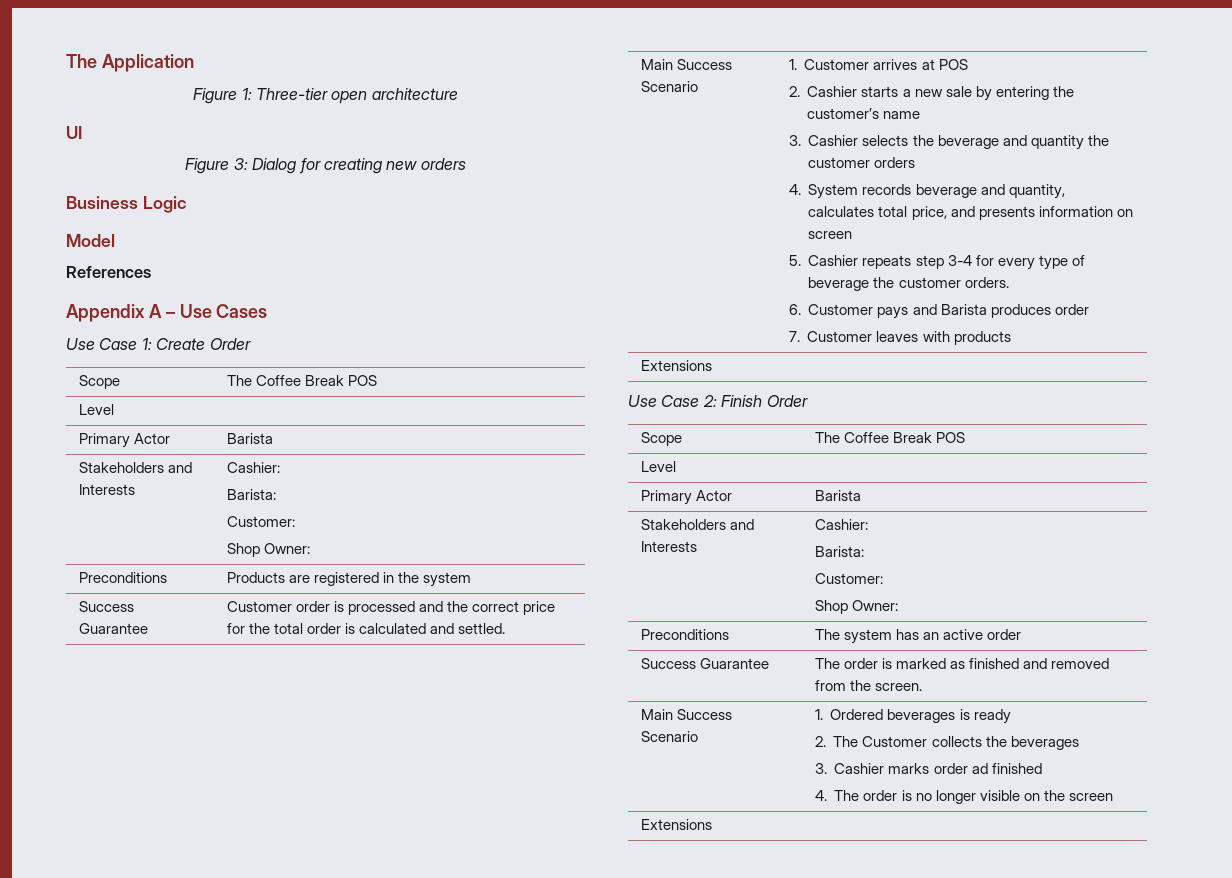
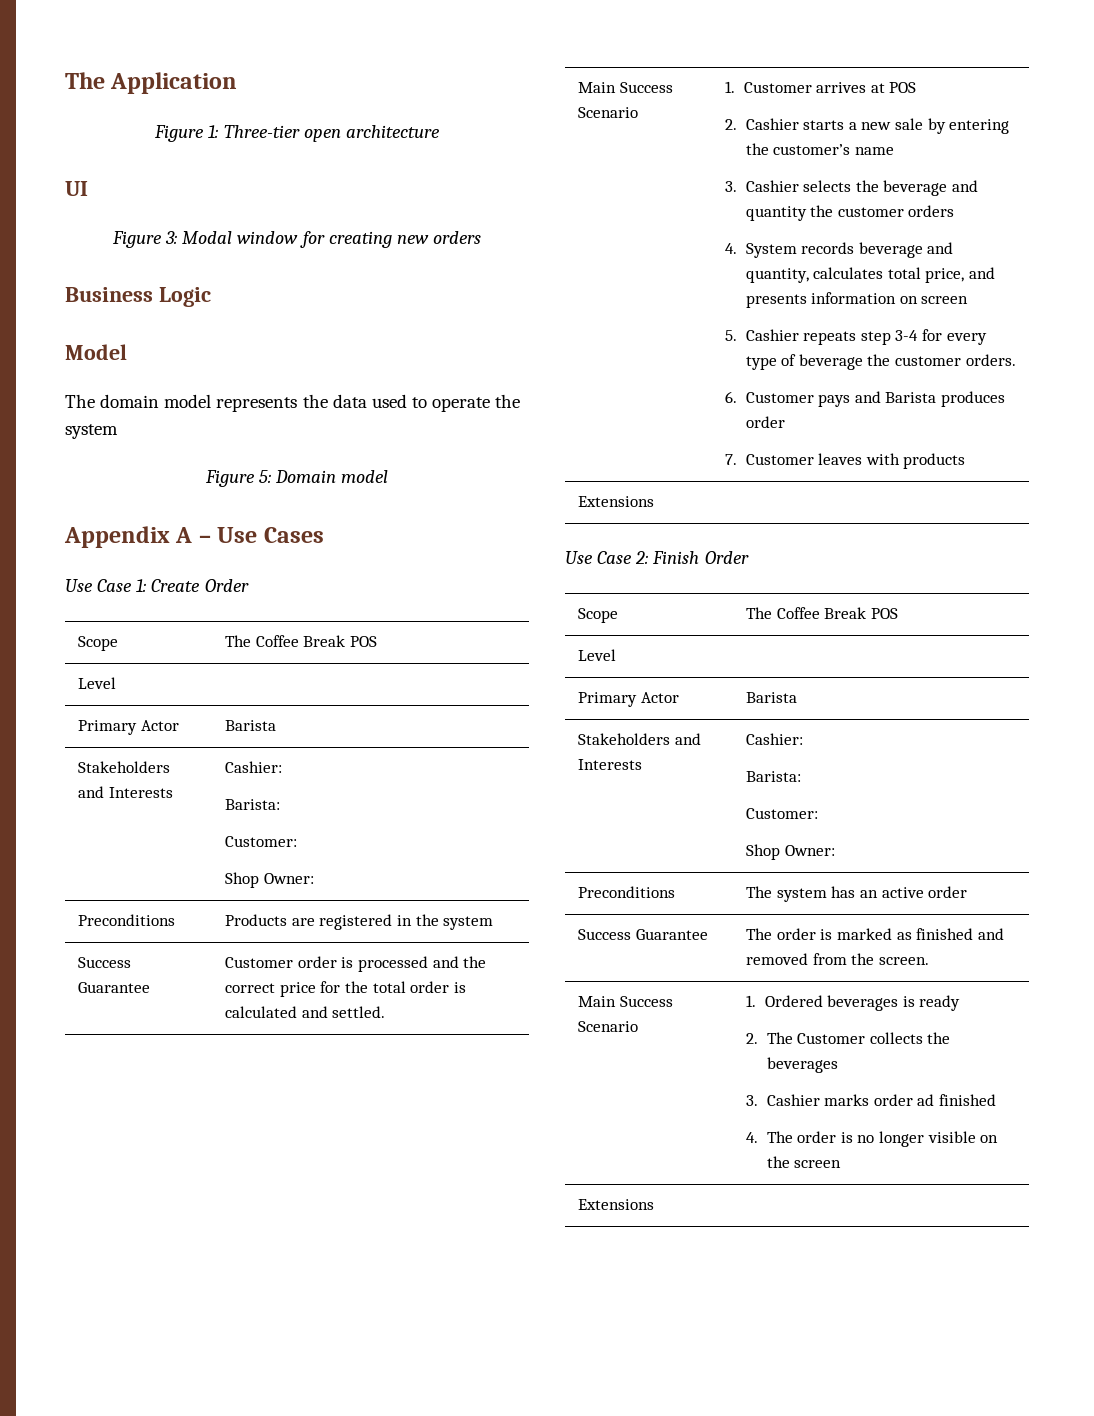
[252,158,297,174] Dialog -> [182,231,299,244] Modal window
[66,266,151,278] References -> [65,394,521,412] [65,424,118,439] [204,470,389,487] The domain model represents the data used to operate the system // Figure 5: Domain model

